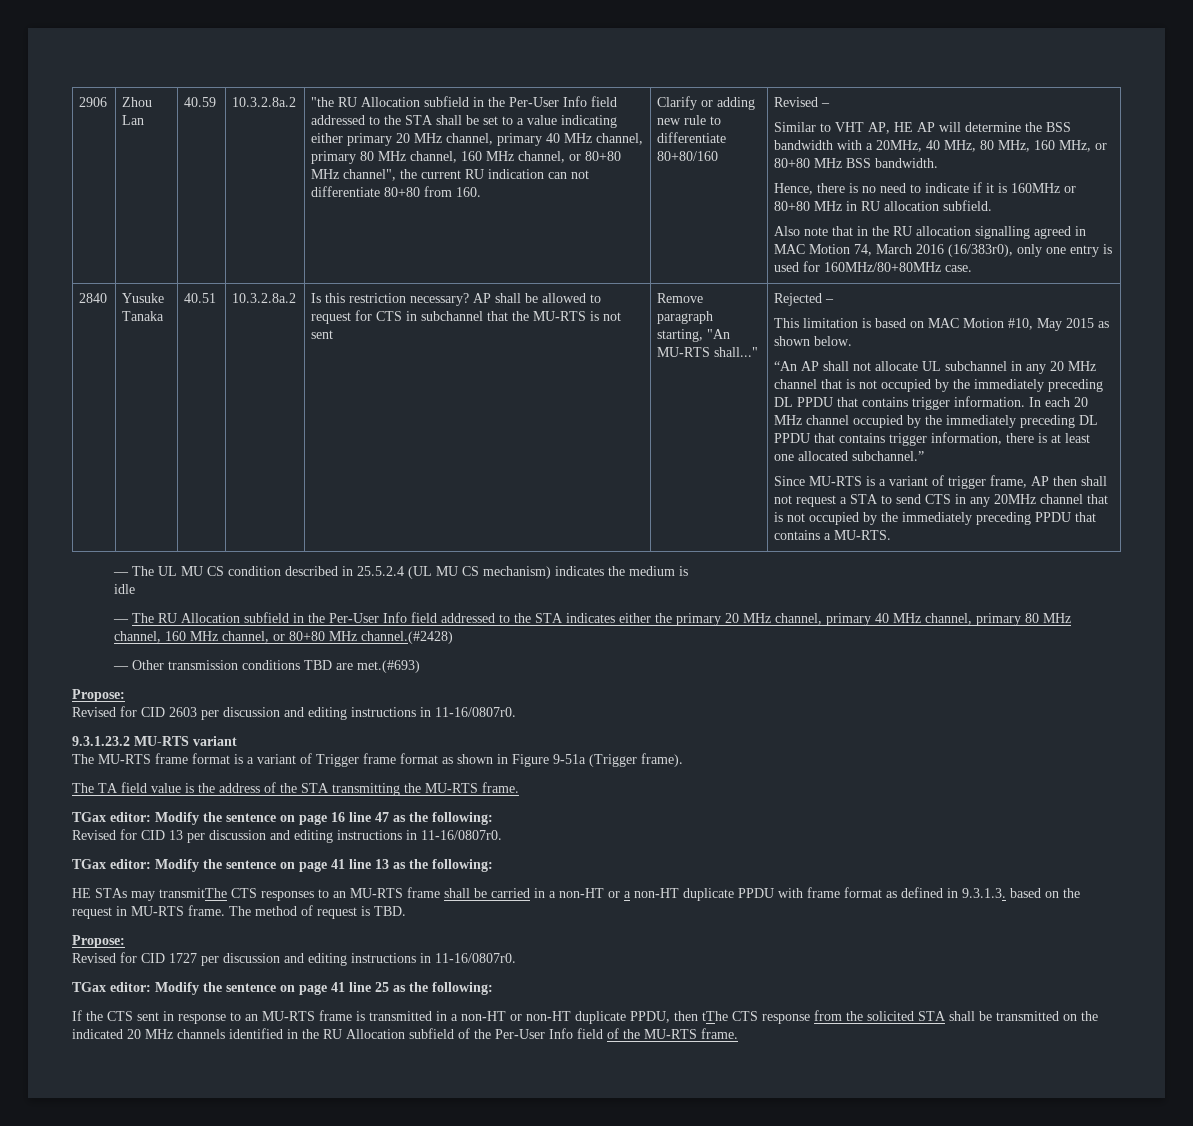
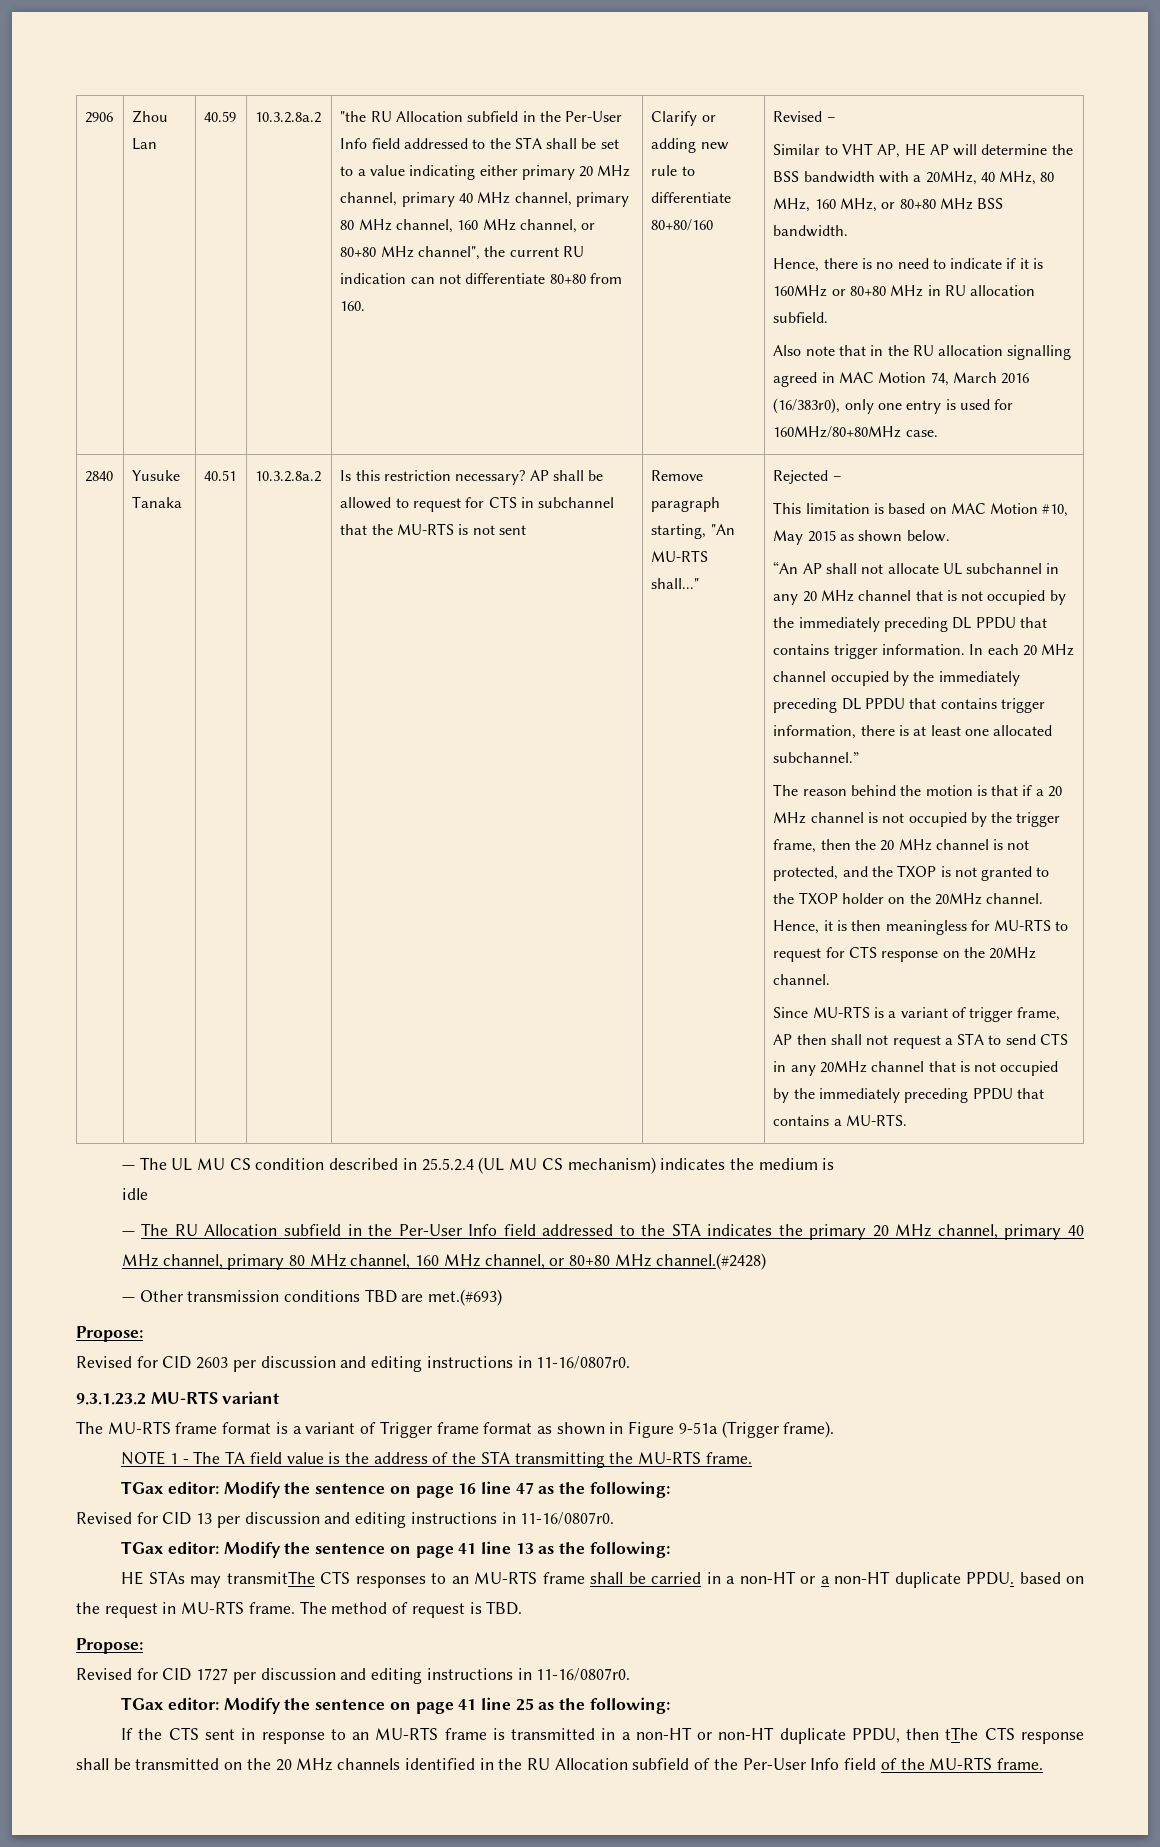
(925, 456) none -> [773,784,1063,797] [773,812,1061,827] [773,839,1030,853] [773,865,1050,881] [773,892,1044,905] [773,919,1069,935] [773,946,1037,962] [773,974,831,985] // The reason behind the motion is that if a 20 MHz channel is not occupied by the trigger frame, then the 20 MHz channel is not protected, and the TXOP is not granted to the TXOP holder on the 20MHz channel. Hence, it is then meaningless for MU-RTS to request for CTS response on the 20MHz channel.
[619,613,652,623] either -> (773, 1230) none
(683, 760) none -> [121,1451,189,1465] NOTE 1 -
[738,887,1006,898] PPDU with frame format as defined in 9.3.1.3. -> [966,1572,1015,1585] PPDU.
[814,1010,946,1021] from the solicited STA -> (1085, 1738) none
[72,1029,123,1039] indicated -> (271, 1764) none

